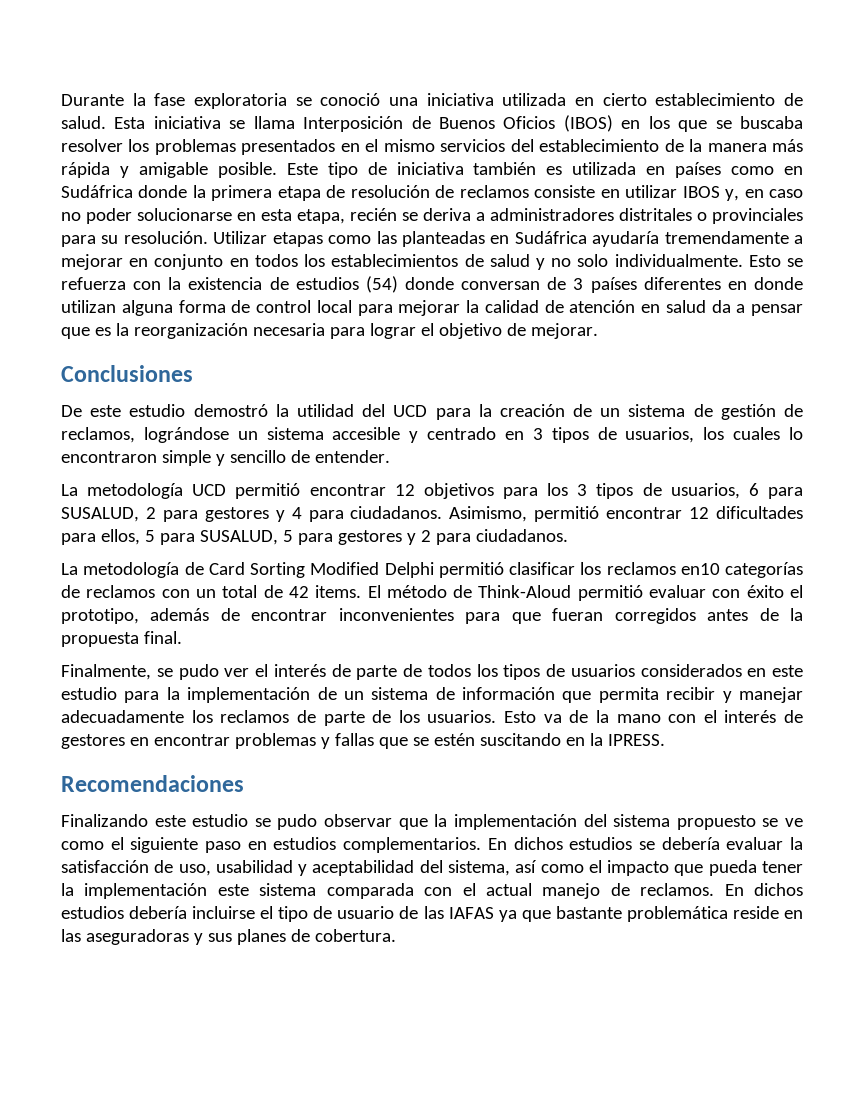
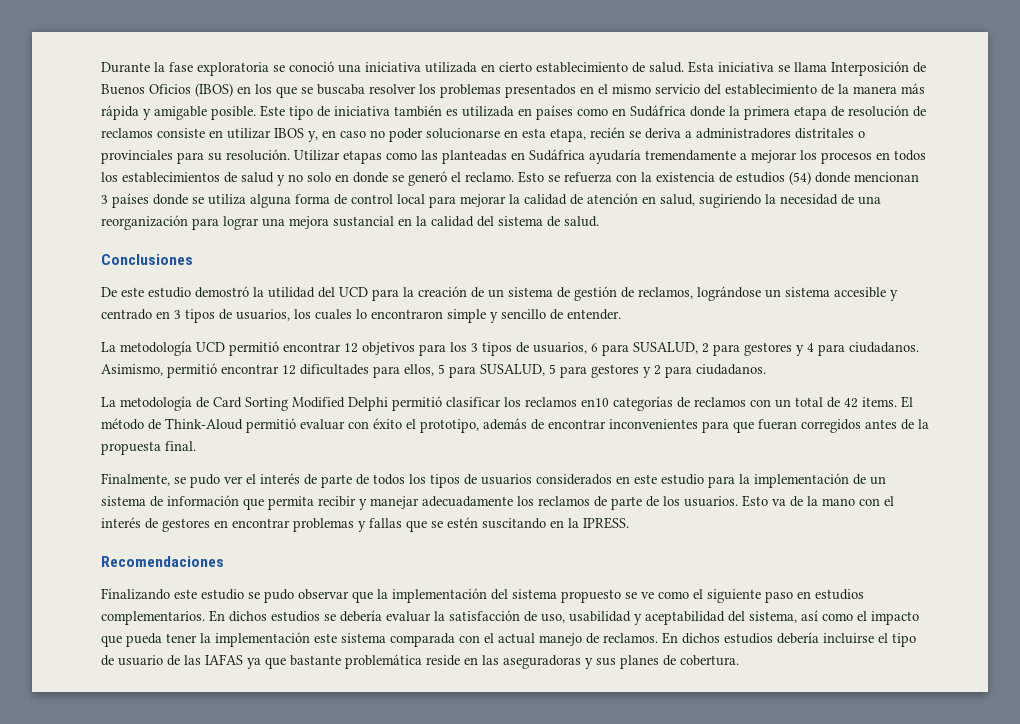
[440,139,506,152] servicios -> [655,84,700,94] servicio
[129,254,224,270] en conjunto -> [800,150,872,164] los procesos
[614,254,743,267] individualmente. -> [335,171,514,186] en donde se generó el reclamo.
[461,277,803,293] [61,300,116,313] conversan de 3 países diferentes en donde utilizan -> [854,172,919,182] [101,193,246,208] mencionan 3 países donde se utiliza
[665,300,803,316] [61,323,598,339] salud da a pensar que es la reorganización necesaria para lograr el objetivo de mejorar. -> [660,194,881,208] [101,215,599,230] salud, sugiriendo la necesidad de una reorganización para lograr una mejora sustancial en la calidad del sistema de salud.

